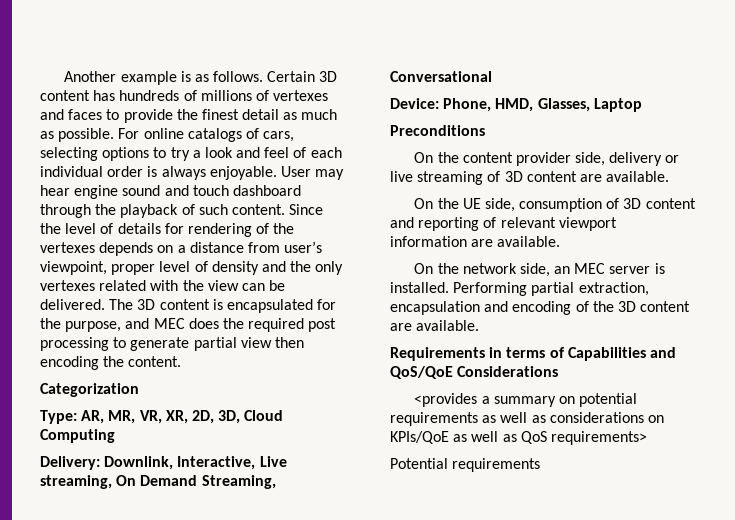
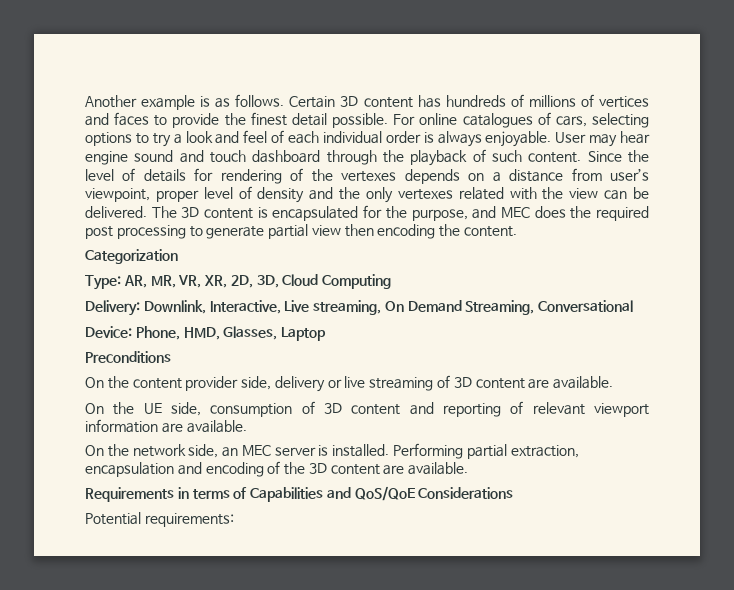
[273,90,329,101] vertexes -> [599,96,650,108] vertices
[283,109,338,120] [40,131,54,139] as much as -> (327, 119) none
[187,128,242,142] catalogs -> [462,113,533,128] catalogues
[414,393,638,407] [390,412,664,426] [390,431,647,445] // <provides a summary on potential requirements as well as considerations on KPIs/QoE as well as QoS requirements> -> (514, 493) none
[452,458,541,472] requirements -> [144,513,234,527] requirements:

